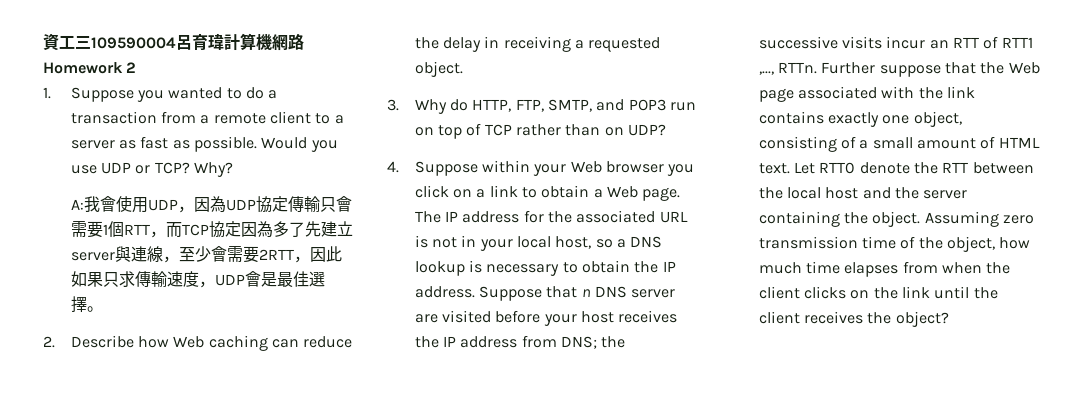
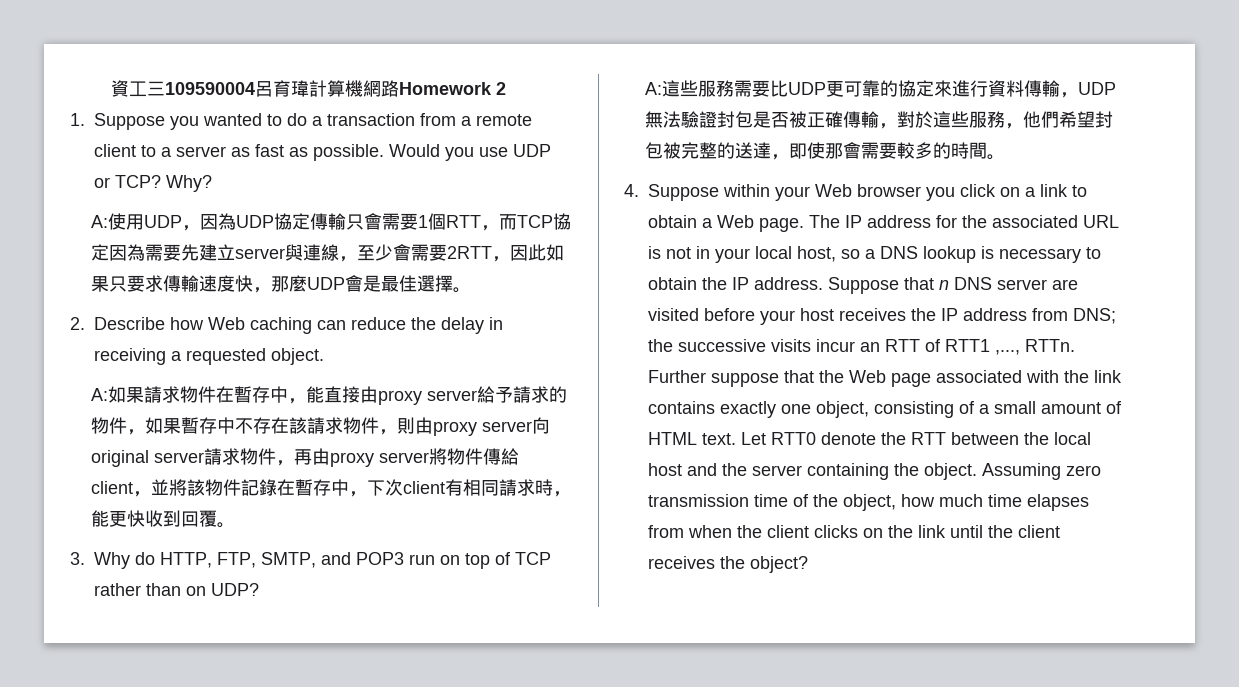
[83,196,116,212] 我會 -> (108, 221) none
[272,221,305,237] 多了 -> [144,244,181,261] 需要
(119, 279) none -> [126,275,145,292] 要
[198,281,215,288] ， -> [234,275,307,293] 快，那麼
(463, 69) none -> [90,386,567,405] [90,417,550,436] [90,448,519,467] [90,479,571,497] [90,510,235,528] // A:如果請求物件在暫存中，能直接由proxy server給予請求的物件，如果暫存中不存在該請求物件，則由proxy server向original server請求物件，再由proxy server將物件傳給client，並將該物件記錄在暫存中，下次client有相同請求時，能更快收到回覆。
(666, 130) none -> [644,80,1116,98] [644,111,1113,129] [644,142,1005,160] // A:這些服務需要比UDP更可靠的協定來進行資料傳輸，UDP無法驗證封包是否被正確傳輸，對於這些服務，他們希望封包被完整的送達，即使那會需要較多的時間。

